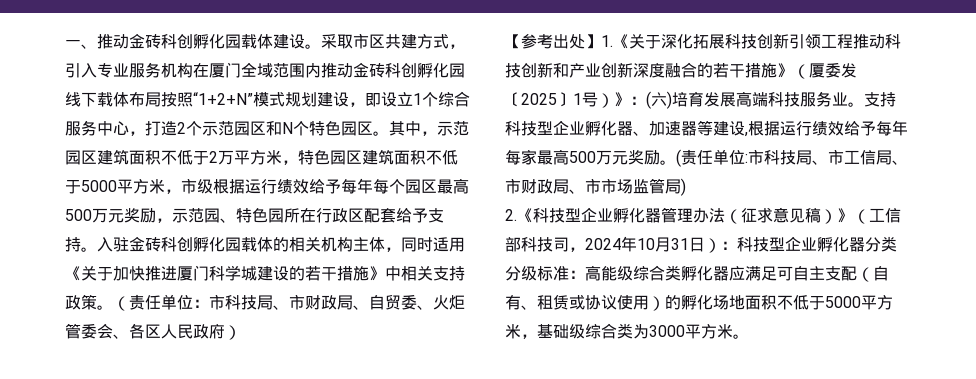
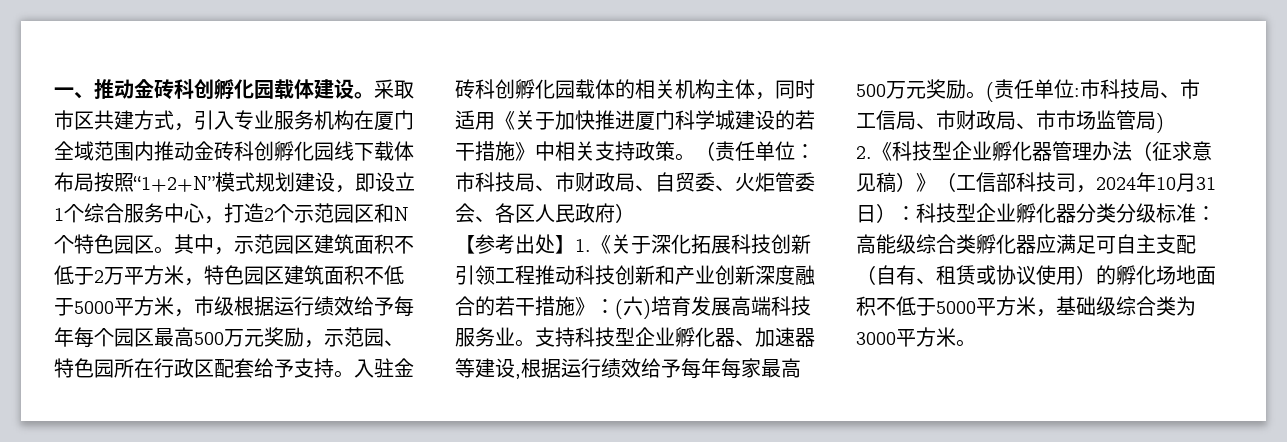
[793,63,857,79] [505,92,630,108] （厦委发〔2025〕1号）》 -> (595, 306) none

